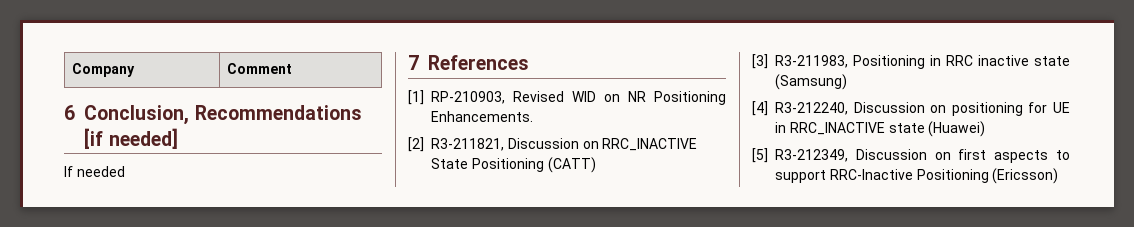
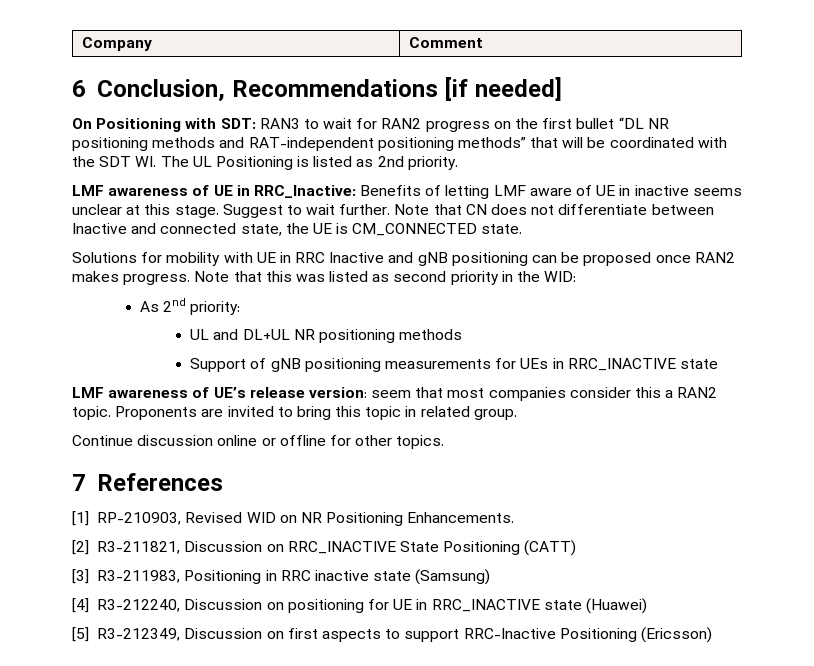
[64,166,125,177] If needed -> [72,117,669,132] [72,137,727,151] [72,156,458,170] [72,185,742,199] [72,204,714,218] [72,223,523,236] [72,252,735,266] [72,271,577,285] [139,298,240,315] [190,329,463,343] [190,358,718,372] [72,387,718,401] [72,406,517,420] [72,435,445,449] On Positioning with SDT: RAN3 to wait for RAN2 progress on the first bullet “DL NR positioning methods and RAT-independent positioning methods” that will be coordinated with the SDT WI. The UL Positioning is listed as 2nd priority. // LMF awareness of UE in RRC_Inactive: Benefits of letting LMF aware of UE in inactive seems unclear at this stage. Suggest to wait further. Note that CN does not differentiate between Inactive and connected state, the UE is CM_CONNECTED state. // Solutions for mobility with UE in RRC Inactive and gNB positioning can be proposed once RAN2 makes progress. Note that this was listed as second priority in the WID: // As 2nd priority: // UL and DL+UL NR positioning methods // Support of gNB positioning measurements for UEs in RRC_INACTIVE state // LMF awareness of UE’s release version: seem that most companies consider this a RAN2 topic. Proponents are invited to bring this topic in related group. // Continue discussion online or offline for other topics.

